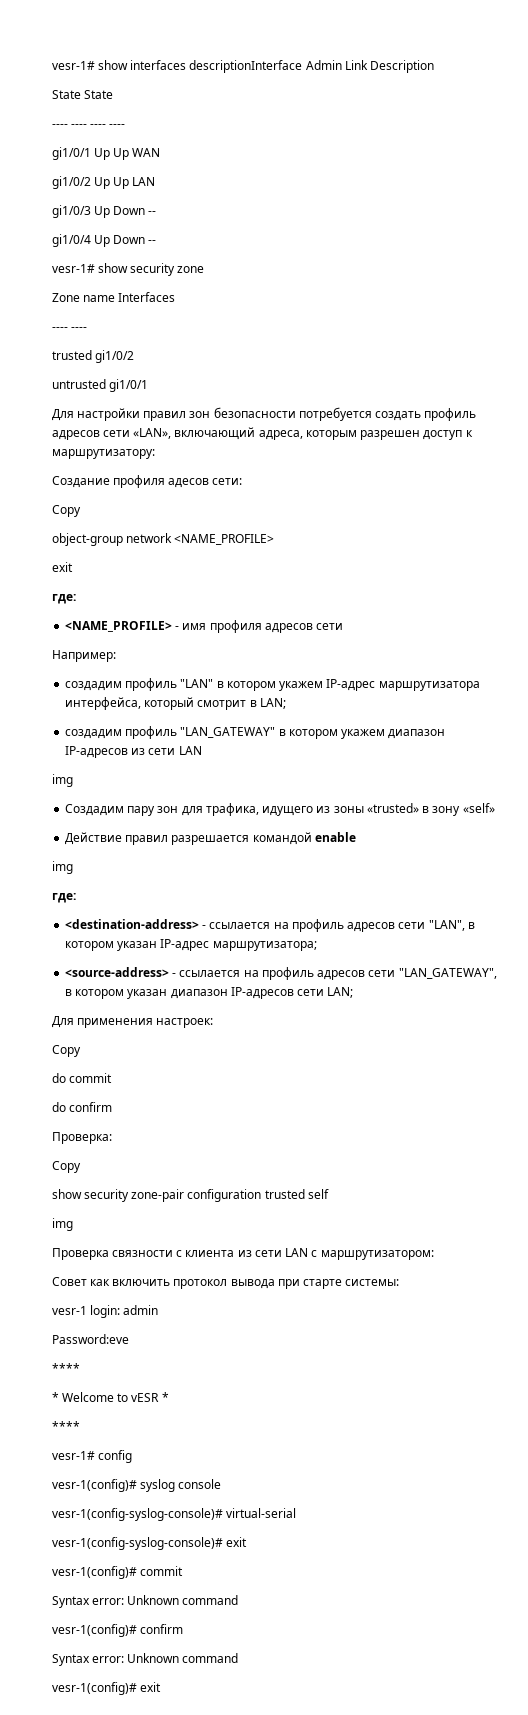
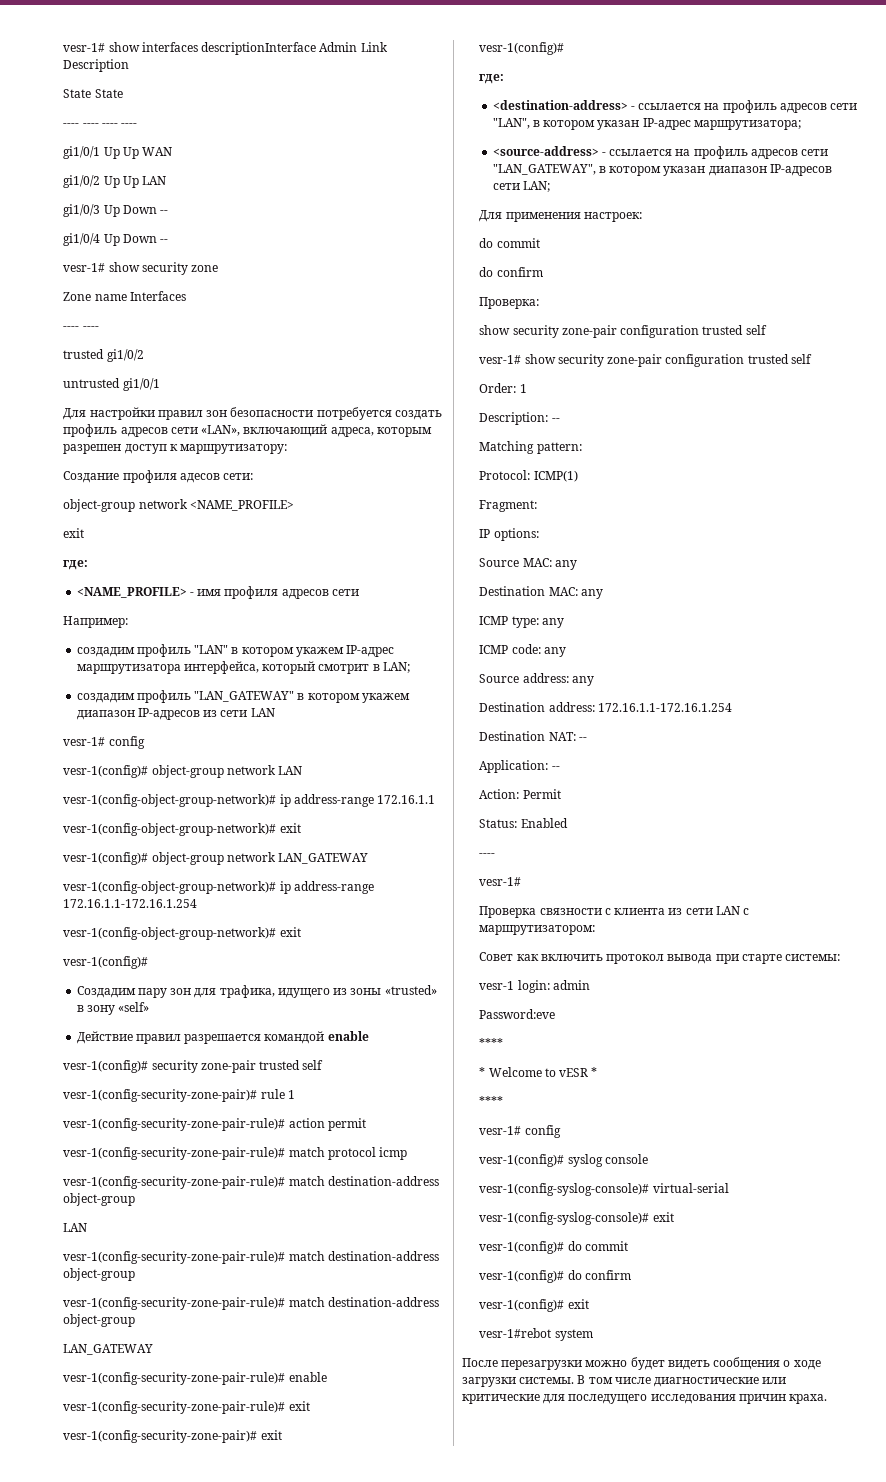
[51,505,81,517] // Copy -> (254, 476) none
[51,774,73,787] img -> [63,736,145,749] [63,765,303,778] [63,794,436,807] [63,823,301,836] [63,852,369,865] [63,881,374,894] [63,899,198,908] [63,927,301,940] [63,956,149,969] vesr-1# config // vesr-1(config)# object-group network LAN // vesr-1(config-object-group-network)# ip address-range 172.16.1.1 // vesr-1(config-object-group-network)# exit // vesr-1(config)# object-group network LAN_GATEWAY // vesr-1(config-object-group-network)# ip address-range 172.16.1.1-172.16.1.254 // vesr-1(config-object-group-network)# exit // vesr-1(config)#
[51,861,73,874] img -> [63,1060,324,1073] [63,1089,295,1102] [63,1118,366,1131] [63,1147,408,1160] [63,1176,439,1189] [63,1193,136,1206] [63,1223,88,1232] [63,1251,439,1264] [63,1268,136,1281] [63,1297,439,1310] [63,1314,136,1327] [63,1344,154,1355] [63,1372,327,1385] [63,1401,310,1414] [63,1430,282,1443] [479,42,565,55] vesr-1(config)# security zone-pair trusted self // vesr-1(config-security-zone-pair)# rule 1 // vesr-1(config-security-zone-pair-rule)# action permit // vesr-1(config-security-zone-pair-rule)# match protocol icmp // vesr-1(config-security-zone-pair-rule)# match destination-address object-group // LAN // vesr-1(config-security-zone-pair-rule)# match destination-address object-group // vesr-1(config-security-zone-pair-rule)# match destination-address object-group // LAN_GATEWAY // vesr-1(config-security-zone-pair-rule)# enable // vesr-1(config-security-zone-pair-rule)# exit // vesr-1(config-security-zone-pair)# exit // vesr-1(config)#
[51,1045,81,1057] // Copy -> (642, 217) none
[51,1161,81,1173] [51,1189,329,1202] [51,1218,73,1231] // Copy // show security zone-pair configuration trusted self // img -> [479,325,767,338] [479,354,812,367] [479,383,527,393] [479,412,560,425] [479,441,582,454] [479,470,578,482] [479,500,538,512] [479,528,539,541] [479,558,577,570] [479,586,603,599] [479,616,564,628] [479,644,566,657] [479,673,594,686] [479,702,732,712] [479,731,587,741] [479,760,560,773] [479,789,561,799] [479,818,568,828] [479,853,496,857] [479,877,522,886] // show security zone-pair configuration trusted self // vesr-1# show security zone-pair configuration trusted self // Order: 1 // Description: -- // Matching pattern: // Protocol: ICMP(1) // Fragment: // IP options: // Source MAC: any // Destination MAC: any // ICMP type: any // ICMP code: any // Source address: any // Destination address: 172.16.1.1-172.16.1.254 // Destination NAT: -- // Application: -- // Action: Permit // Status: Enabled // ---- // vesr-1#
[139,1566,183,1576] [51,1595,239,1608] [51,1624,183,1637] [51,1653,239,1666] [51,1682,161,1695] commit // Syntax error: Unknown command // vesr-1(config)# confirm // Syntax error: Unknown command // vesr-1(config)# exit -> [567,1241,628,1251] [479,1270,631,1283] [479,1299,589,1312] [479,1328,593,1341] [462,1357,821,1370] [462,1375,787,1387] [462,1394,828,1404] do commit // vesr-1(config)# do confirm // vesr-1(config)# exit // vesr-1#rebot system // После перезагрузки можно будет видеть сообщения о ходе загрузки системы. В том числе диагностические или критические для последущего исследования причин краха.

